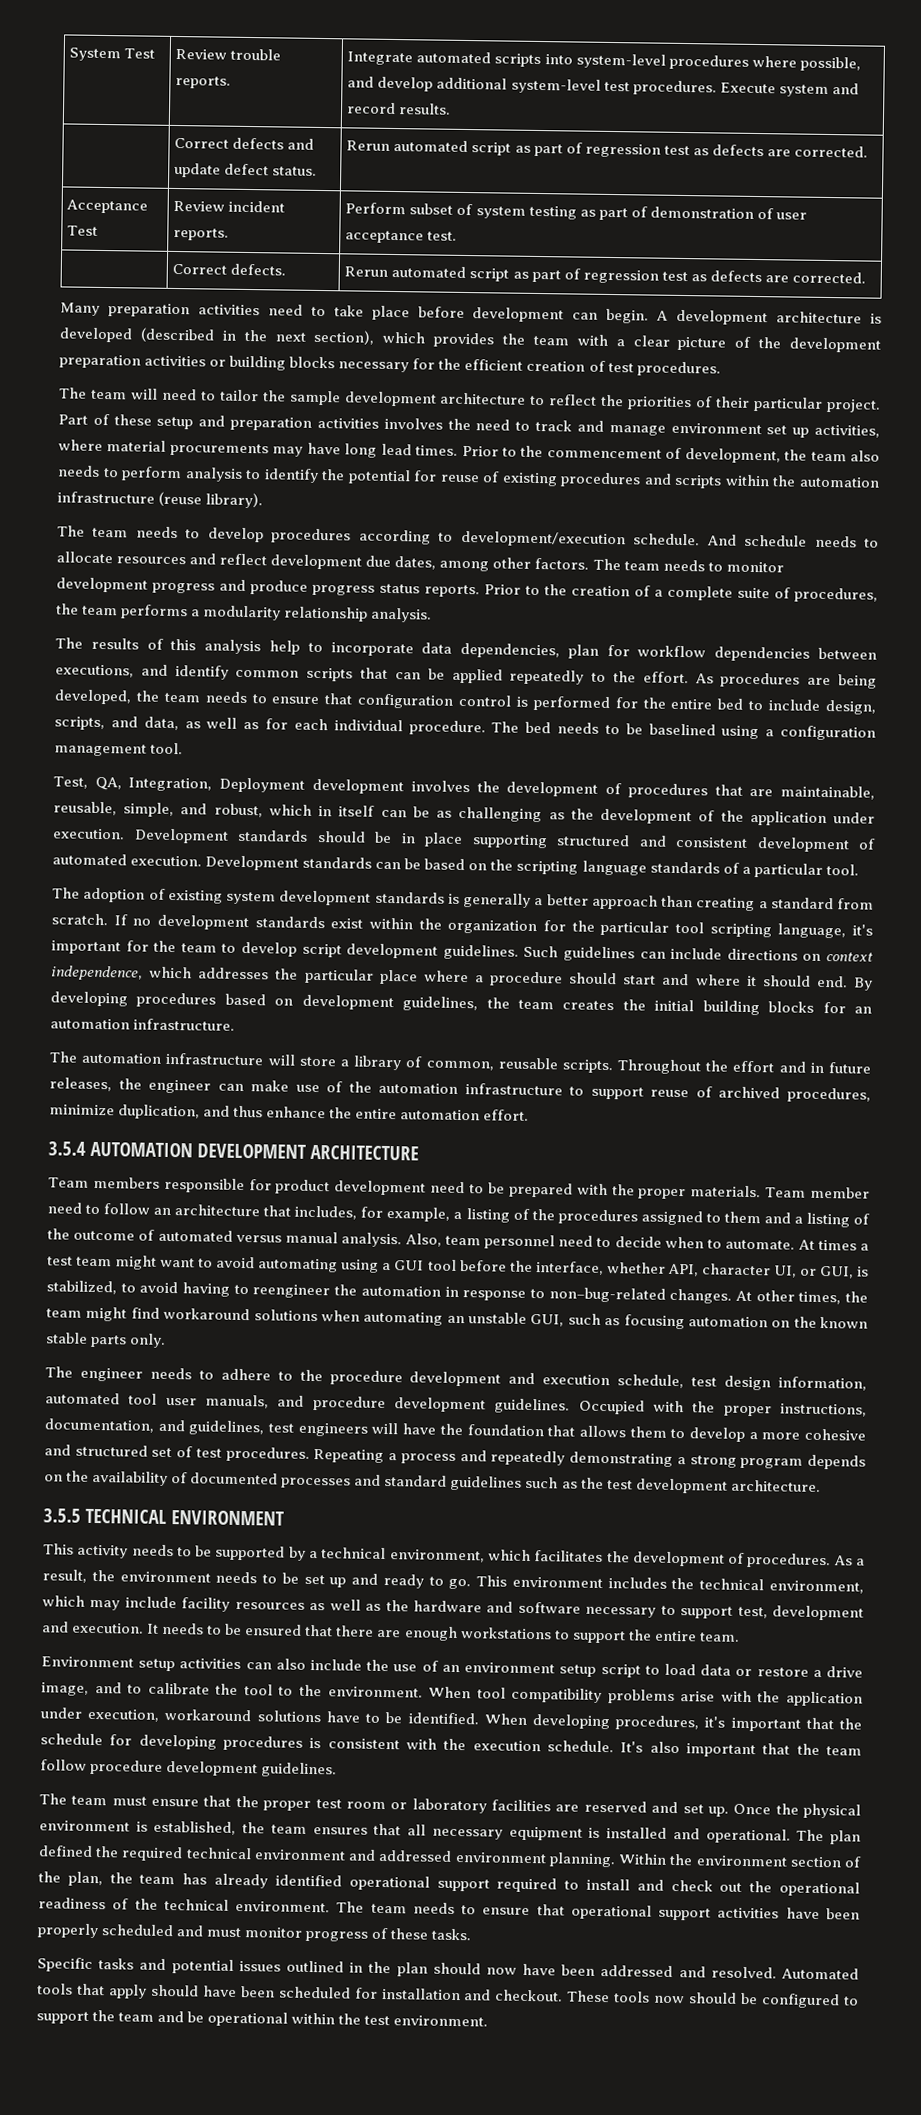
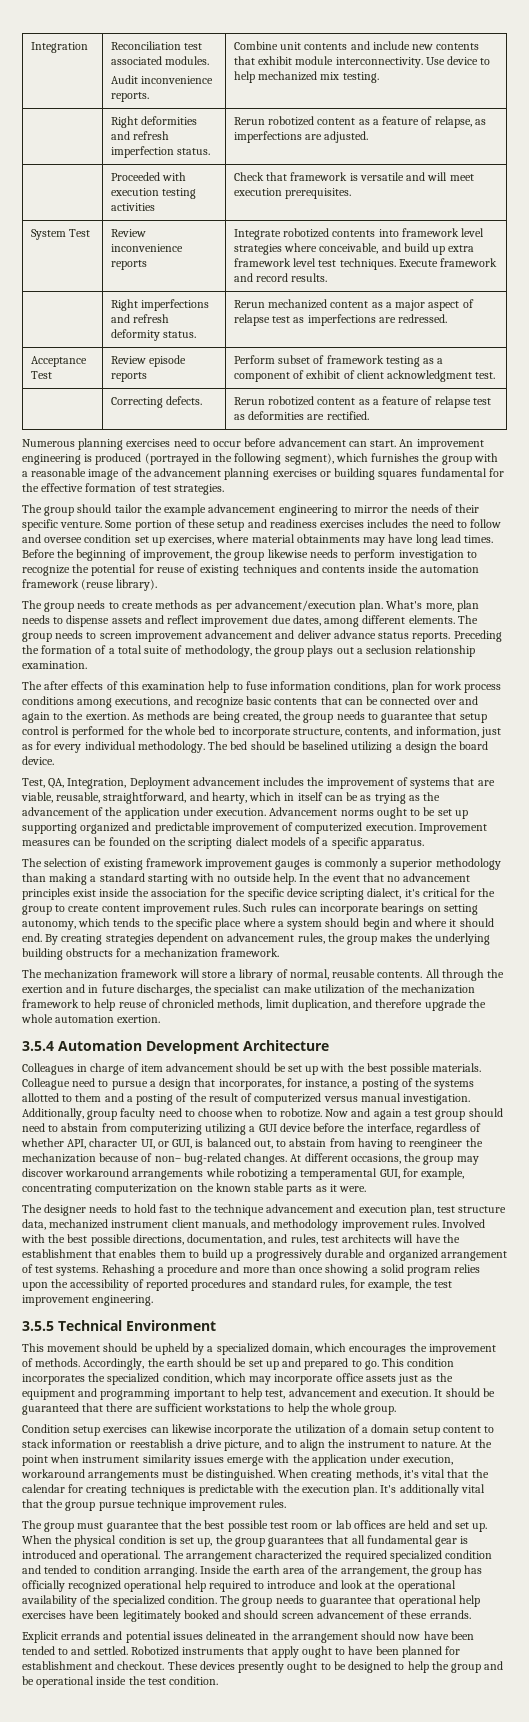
(69, 54) none -> [30,42,88,53] [110,41,203,50] [110,56,210,65] [110,75,214,84] [110,92,149,102] [233,41,480,50] [233,56,491,68] [233,71,379,83] [110,116,198,128] [110,131,170,140] [110,146,211,158] [233,116,486,128] [233,131,369,143] [110,172,187,181] [110,188,197,199] [110,203,155,211] [233,172,474,181] [233,188,352,199] Integration | Reconciliation test associated modules. // Audit inconvenience reports. | Combine unit contents and include new contents that exhibit module interconnectivity. Use device to help mechanized mix testing. // | Right deformities and refresh imperfection status. | Rerun robotized content as a feature of relapse, as imperfections are adjusted. // | Proceeded with execution testing activities | Check that framework is versatile and will meet execution prerequisites. //
[230,48,282,61] [175,75,232,89] trouble reports. -> [110,244,183,252] [110,260,147,270] inconvenience reports
[416,51,861,72] [347,76,859,97] [347,102,452,115] [174,137,315,150] [174,162,318,178] [346,139,868,158] automated scripts into system-level procedures where possible, and develop additional system-level test procedures. Execute system and record results. // | Correct defects and update defect status. | Rerun automated script as part of regression test as defects are corrected. -> [283,228,485,238] [233,243,475,255] [233,258,498,270] [233,273,328,282] [110,299,210,311] [110,314,170,323] [110,329,197,341] [233,299,474,311] [233,314,448,326] robotized contents into framework level strategies where conceivable, and build up extra framework level test techniques. Execute framework and record results. // | Right imperfections and refresh deformity status. | Rerun mechanized content as a major aspect of relapse test as imperfections are redressed.
[228,200,286,213] [173,227,230,241] incident reports. -> [149,355,187,367] [110,372,147,382] episode reports
[475,206,526,219] system -> [326,355,384,364] framework
[598,206,807,221] [345,230,425,244] part of demonstration of user acceptance -> [437,358,444,364] [233,370,473,382] a component of exhibit of client acknowledgment
[172,263,228,275] Correct -> [110,397,163,408] Correcting
[391,265,866,284] [60,302,883,326] [59,327,881,353] [59,354,721,377] [59,387,882,413] [58,413,881,438] automated script as part of regression test as defects are corrected. // Many preparation activities need to take place before development can begin. A development architecture is developed (described in the next section), which provides the team with a clear picture of the development preparation activities or building blocks necessary for the efficient creation of test procedures. // The team will need to tailor the sample development architecture to reflect the priorities of their particular project. Part of these setup and preparation activities involves the need to track and manage environment set up activities, -> [268,396,491,408] [233,411,369,420] [22,438,484,450] [22,453,498,465] [22,468,504,480] [22,483,225,495] [22,504,480,516] [22,519,502,531] [22,534,215,546] robotized content as a feature of relapse test as deformities are rectified. // Numerous planning exercises need to occur before advancement can start. An improvement engineering is produced (portrayed in the following segment), which furnishes the group with a reasonable image of the advancement planning exercises or building squares fundamental for the effective formation of test strategies. // The group should tailor the example advancement engineering to mirror the needs of their specific venture. Some portion of these setup and readiness exercises includes the need to follow and oversee condition set up exercises,
[169,442,269,457] procurements -> [296,534,360,543] obtainments
[461,445,880,464] [57,465,319,483] Prior to the commencement of development, the team also needs to perform analysis to identify -> [22,549,477,561] [22,565,70,576] Before the beginning of improvement, the group likewise needs to perform investigation to recognize
[560,472,880,489] [57,491,155,504] procedures and scripts within the automation infrastructure -> [242,564,479,576] [22,579,79,588] techniques and contents inside the automation framework
[92,526,879,548] [56,551,187,565] team needs to develop procedures according to development/execution schedule. And schedule needs to allocate resources -> [44,600,479,612] [22,615,142,627] group needs to create methods as per advancement/execution plan. What's more, plan needs to dispense assets
[270,554,363,570] development -> [201,616,269,627] improvement
[492,557,784,573] [56,577,733,601] other factors. The team needs to monitor development progress and produce progress status reports. Prior to the creation of a complete -> [362,615,478,624] [22,630,502,642] [22,645,142,654] different elements. The group needs to screen improvement advancement and deliver advance status reports. Preceding the formation of a total
[794,587,878,603] [56,603,433,623] [55,637,139,650] procedures, the team performs a modularity relationship analysis. // The results -> [184,645,476,657] [22,661,87,669] [22,681,104,690] methodology, the group plays out a seclusion relationship examination. // The after effects
[204,639,262,655] analysis -> [142,682,206,690] examination
[330,642,878,662] [55,664,877,689] [54,689,454,709] incorporate data dependencies, plan for workflow dependencies between executions, and identify common scripts that can be applied repeatedly to the effort. As procedures are being developed, the team needs to ensure that configuration -> [245,681,502,693] [22,696,478,708] [22,711,487,723] fuse information conditions, plan for work process conditions among executions, and recognize basic contents that can be connected over and again to the exertion. As methods are being created, the group needs to guarantee that setup
[670,698,713,710] entire -> [164,726,197,735] whole
[768,699,876,715] [54,716,877,741] [54,742,184,757] [53,776,876,800] [53,801,263,818] include design, scripts, and data, as well as for each individual procedure. The bed needs to be baselined using a configuration management tool. // Test, QA, Integration, Deployment development involves the development of procedures that are maintainable, reusable, simple, and robust, -> [231,726,502,738] [22,741,489,753] [22,756,54,765] [22,777,495,789] [21,792,247,804] incorporate structure, contents, and information, just as for every individual methodology. The bed should be baselined utilizing a design the board device. // Test, QA, Integration, Deployment advancement includes the improvement of systems that are viable, reusable, straightforward, and hearty,
[458,806,693,825] challenging as the development -> [374,792,441,804] [22,807,89,816] trying as the advancement
[133,828,876,853] [52,853,466,871] Development standards should be in place supporting structured and consistent development of automated execution. Development standards can be based -> [269,807,468,819] [22,822,487,834] [22,837,150,846] Advancement norms ought to be set up supporting organized and predictable improvement of computerized execution. Improvement measures can be founded
[581,860,859,878] [52,887,874,912] [51,913,873,939] [51,940,874,962] [51,965,657,987] language standards of a particular tool. // The adoption of existing system development standards is generally a better approach than creating a standard from scratch. If no development standards exist within the organization for the particular tool scripting language, it's important for the team to develop script development guidelines. Such guidelines can include directions on context independence, which addresses the particular place where a procedure should start -> [235,837,424,849] [22,858,501,870] [22,873,471,885] [22,888,496,900] [22,903,478,915] [22,918,390,930] dialect models of a specific apparatus. // The selection of existing framework improvement gauges is commonly a superior methodology than making a standard starting with no outside help. In the event that no advancement principles exist inside the association for the specific device scripting dialect, it's critical for the group to create content improvement rules. Such rules can incorporate bearings on setting autonomy, which tends to the specific place where a system should begin
[50,991,873,1016] [50,1018,236,1031] [49,1051,265,1066] developing procedures based on development guidelines, the team creates the initial building blocks for an automation infrastructure. // The automation infrastructure -> [61,933,490,945] [22,948,280,960] [22,969,179,979] creating strategies dependent on advancement rules, the group makes the underlying building obstructs for a mechanization framework. // The mechanization framework
[425,1057,871,1075] [49,1077,212,1094] common, reusable scripts. Throughout the effort and in future releases, the engineer -> [289,969,505,981] [22,984,260,996] normal, reusable contents. All through the exertion and in future discharges, the specialist
[295,1081,871,1103] [49,1104,530,1121] [48,1141,419,1161] [48,1176,870,1200] [47,1202,703,1226] use of the automation infrastructure to support reuse of archived procedures, minimize duplication, and thus enhance the entire automation effort. // 3.5.4 AUTOMATION DEVELOPMENT ARCHITECTURE // Team members responsible for product development need to be prepared with the proper materials. Team member need to follow an architecture that includes, for example, a listing of the procedures assigned -> [314,984,475,994] [22,999,486,1011] [21,1014,161,1023] [22,1040,329,1054] [22,1063,482,1075] [22,1078,475,1090] [22,1093,59,1102] utilization of the mechanization framework to help reuse of chronicled methods, limit duplication, and therefore upgrade the whole automation exertion. // 3.5.4 Automation Development Architecture // Colleagues in charge of item advancement should be set up with the best possible materials. Colleague need to pursue a design that incorporates, for instance, a posting of the systems allotted
[805,1212,870,1228] [47,1228,662,1250] listing of the outcome of automated versus manual analysis. Also, team personnel need to decide -> [136,1093,471,1105] [22,1108,234,1120] posting of the result of computerized versus manual investigation. Additionally, group faculty need to choose
[725,1239,869,1251] [47,1255,380,1273] automate. At times a test team might want to avoid automating using -> [279,1108,503,1120] [22,1123,247,1135] robotize. Now and again a test group should need to abstain from computerizing utilizing
[427,1259,457,1271] tool -> [279,1123,311,1132] device
(604, 1268) none -> [415,1123,482,1135] regardless of
[46,1280,868,1305] [46,1306,768,1330] stabilized, to avoid having to reengineer the automation in response to non–bug-related changes. At other times, the team might find workaround solutions when automating an unstable GUI, such as focusing automation -> [206,1138,483,1150] [22,1153,479,1165] [22,1168,465,1180] [22,1184,178,1195] balanced out, to abstain from having to reengineer the mechanization because of non– bug-related changes. At different occasions, the group may discover workaround arrangements while robotizing a temperamental GUI, for example, concentrating computerization
[129,1333,167,1348] [45,1366,868,1391] [45,1392,868,1417] [44,1418,866,1442] [44,1444,867,1470] [44,1470,821,1494] only. // The engineer needs to adhere to the procedure development and execution schedule, test design information, automated tool user manuals, and procedure development guidelines. Occupied with the proper instructions, documentation, and guidelines, test engineers will have the foundation that allows them to develop a more cohesive and structured set of test procedures. Repeating a process and repeatedly demonstrating a strong program depends on the availability of documented processes and standard guidelines such as the test development architecture. -> [315,1184,367,1192] [22,1204,507,1216] [22,1219,486,1231] [21,1234,460,1246] [22,1249,507,1261] [22,1264,481,1276] [22,1279,452,1291] [22,1295,154,1306] as it were. // The designer needs to hold fast to the technique advancement and execution plan, test structure data, mechanized instrument client manuals, and methodology improvement rules. Involved with the best possible directions, documentation, and rules, test architects will have the establishment that enables them to build up a progressively durable and organized arrangement of test systems. Rehashing a procedure and more than once showing a solid program relies upon the accessibility of reported procedures and standard rules, for example, the test improvement engineering.
[85,1508,284,1526] [43,1543,865,1569] [42,1569,278,1584] TECHNICAL ENVIRONMENT // This activity needs to be supported by a technical environment, which facilitates the development of procedures. As a result, the environment needs to -> [58,1320,216,1331] [22,1343,496,1355] [22,1358,232,1370] Technical Environment // This movement should be upheld by a specialized domain, which encourages the improvement of methods. Accordingly, the earth should
[382,1573,424,1589] ready -> [304,1358,349,1370] prepared
[511,1576,864,1594] [42,1595,864,1621] [42,1621,303,1636] environment includes the technical environment, which may include facility resources as well as the hardware and software necessary to support test, development and execution. It needs to be ensured -> [407,1358,455,1367] [22,1373,453,1385] [22,1388,495,1400] [22,1403,79,1415] condition incorporates the specialized condition, which may incorporate office assets just as the equipment and programming important to help test, advancement and execution. It should be guaranteed
[403,1626,458,1642] enough -> [154,1403,202,1412] sufficient
[571,1629,740,1644] [41,1656,809,1678] support the entire team. // Environment setup activities can also include the use of an environment setup script to load data or restore -> [287,1403,397,1415] [22,1424,495,1436] [22,1439,184,1448] help the whole group. // Condition setup exercises can likewise incorporate the utilization of a domain setup content to stack information or reestablish
[41,1682,89,1696] image, -> [224,1440,262,1451] picture,
[147,1682,716,1705] calibrate the tool to the environment. When tool compatibility problems arise -> [300,1439,492,1451] [22,1454,265,1466] align the instrument to nature. At the point when instrument similarity issues emerge
[256,1710,862,1732] [40,1733,863,1758] [40,1759,338,1778] [39,1793,647,1814] solutions have to be identified. When developing procedures, it's important that the schedule for developing procedures is consistent with the execution schedule. It's also important that the team follow procedure development guidelines. // The team must ensure that the proper test room or laboratory facilities are reserved -> [88,1469,489,1481] [22,1484,485,1496] [22,1499,287,1511] [22,1520,430,1532] arrangements must be distinguished. When creating methods, it's vital that the calendar for creating techniques is predictable with the execution plan. It's additionally vital that the group pursue technique improvement rules. // The group must guarantee that the best possible test room or lab offices are held
[733,1803,772,1815] Once -> [22,1535,52,1544] When
[39,1820,862,1845] [38,1845,863,1868] [38,1871,743,1893] environment is established, the team ensures that all necessary equipment is installed and operational. The plan defined the required technical environment and addressed environment planning. Within the environment section of the plan, the team has already identified operational support required to install and check out -> [118,1535,469,1547] [22,1550,493,1562] [22,1565,483,1577] [22,1580,376,1592] condition is set up, the group guarantees that all fundamental gear is introduced and operational. The arrangement characterized the required specialized condition and tended to condition arranging. Inside the earth area of the arrangement, the group has officially recognized operational help required to introduce and look at
[38,1897,531,1916] readiness of the technical environment. The team needs to ensure -> [22,1595,373,1607] availability of the specialized condition. The group needs to guarantee
[658,1907,860,1921] [37,1923,472,1942] [37,1957,135,1973] support activities have been properly scheduled and must monitor progress of these tasks. // Specific tasks -> [458,1595,480,1607] [22,1610,471,1622] [22,1631,101,1643] help exercises have been legitimately booked and should screen advancement of these errands. // Explicit errands
[285,1960,428,1977] outlined in the plan -> [206,1631,358,1643] delineated in the arrangement
[600,1965,859,1980] [37,1983,860,2009] [36,2010,155,2024] addressed and resolved. Automated tools that apply should have been scheduled for installation and checkout. These tools now should be configured to support the team -> [22,1646,461,1658] [22,1661,482,1673] tended to and settled. Robotized instruments that apply ought to have been planned for establishment and checkout. These devices presently ought to be designed to help the group
[291,2012,489,2027] within the test environment. -> [96,1676,219,1685] inside the test condition.

